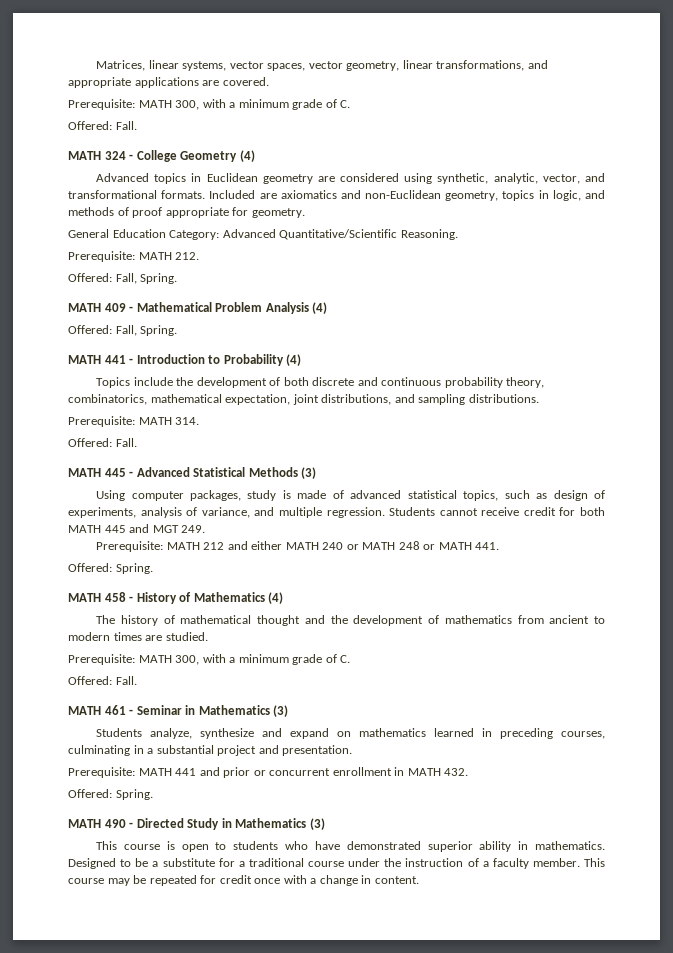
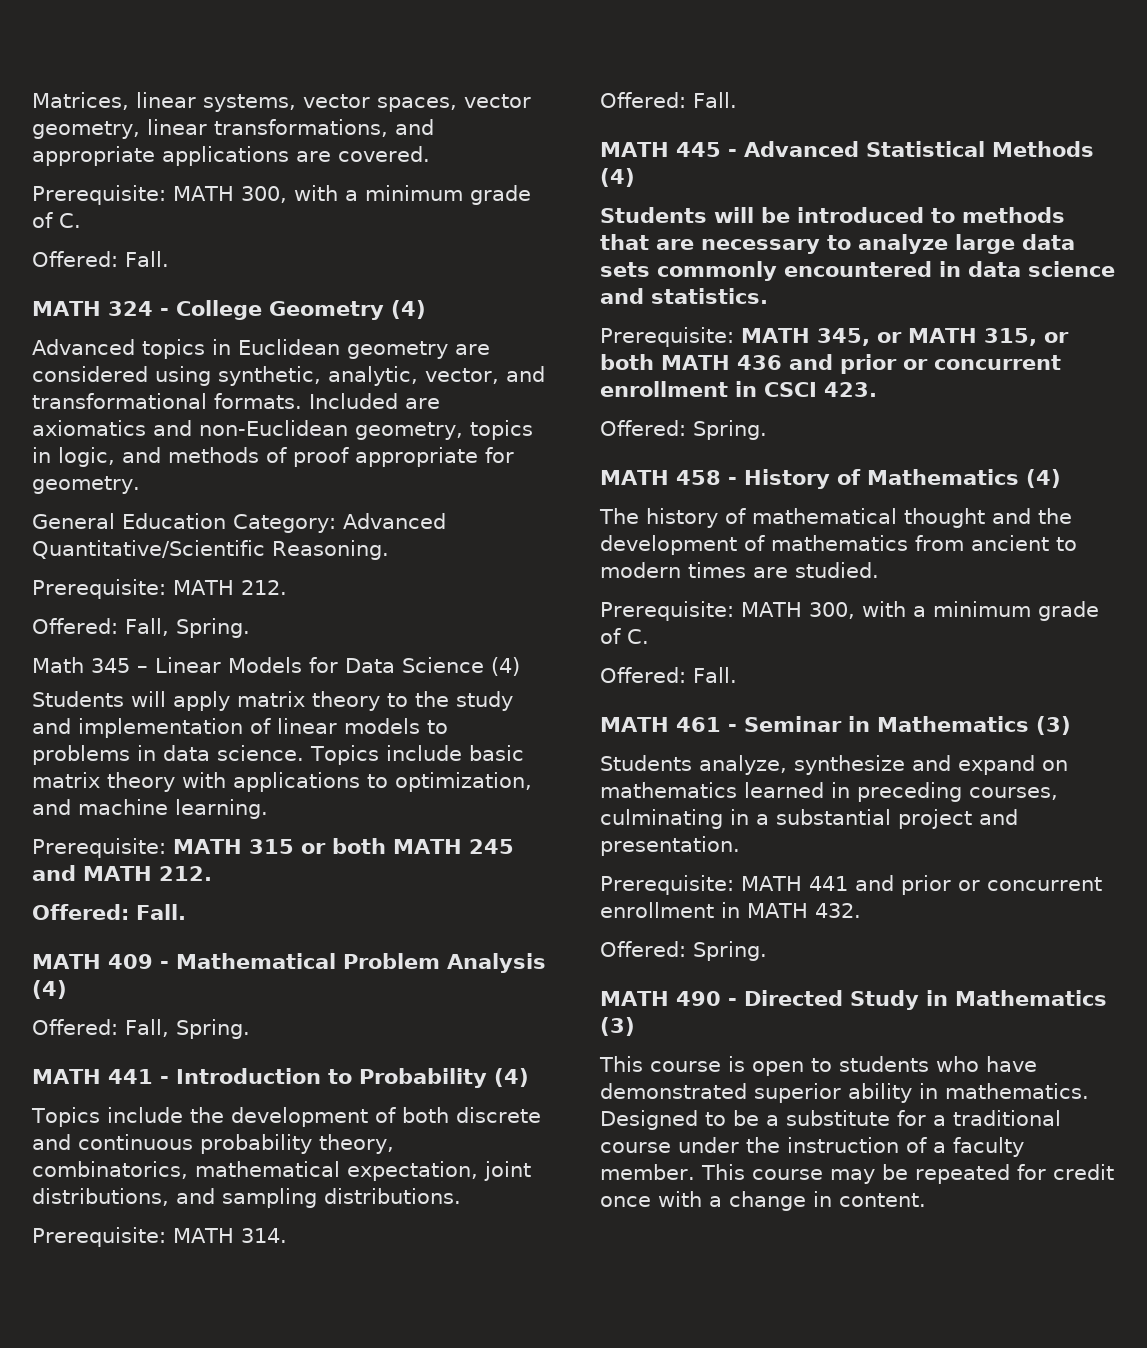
(178, 278) none -> [32,657,520,676] [32,691,513,711] [32,718,448,738] [32,745,524,765] [32,772,532,792] [32,799,268,819] [32,838,514,858] [32,865,212,881] [32,904,186,920] // Math 345 – Linear Models for Data Science (4) // Students will apply matrix theory to the study and implementation of linear models to problems in data science. Topics include basic matrix theory with applications to optimization, and machine learning. // Prerequisite: MATH 315 or both MATH 245 and MATH 212. // Offered: Fall.
[301,467,317,479] [96,490,605,501] [68,507,605,518] [68,524,206,533] [96,541,500,552] (3) // Using computer packages, study is made of advanced statistical topics, such as design of experiments, analysis of variance, and multiple regression. Students cannot receive credit for both MATH 445 and MGT 249. // Prerequisite: MATH 212 and either MATH 240 or MATH 248 or MATH 441. -> [600,168,635,187] [600,207,1065,223] [600,234,1075,254] [600,261,1115,281] [600,288,768,304] [600,327,1069,347] [600,354,1061,374] [600,381,877,397] (4) // Students will be introduced to methods that are necessary to analyze large data sets commonly encountered in data science and statistics. // Prerequisite: MATH 345, or MATH 315, or both MATH 436 and prior or concurrent enrollment in CSCI 423.

